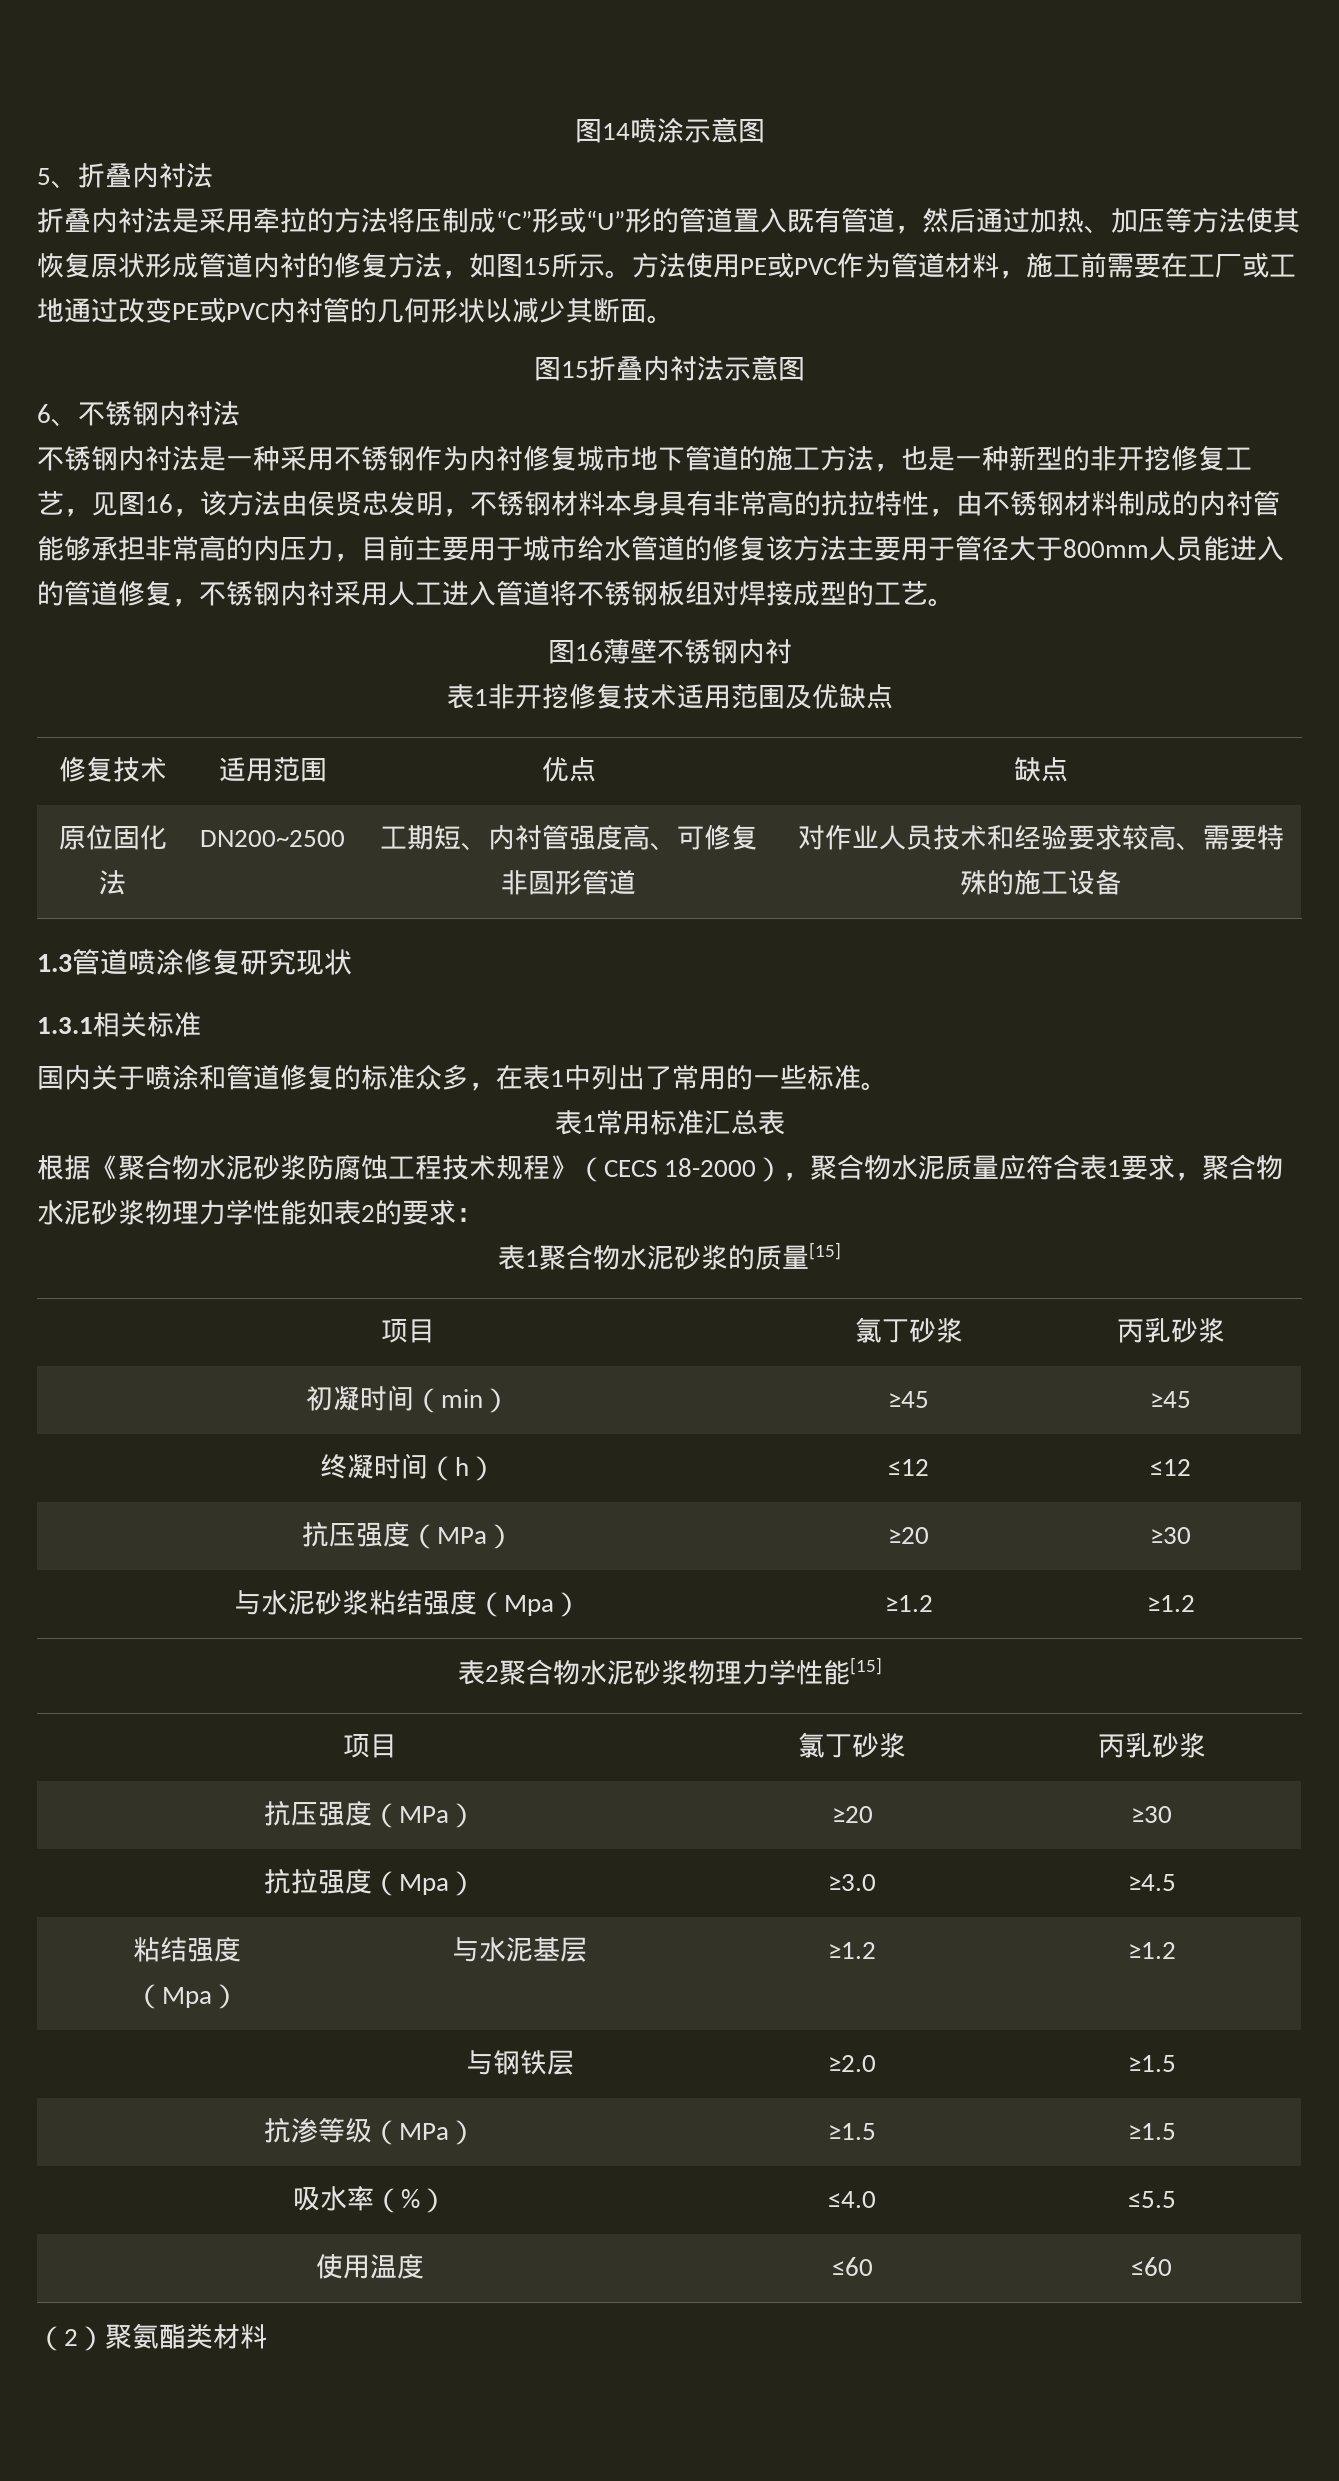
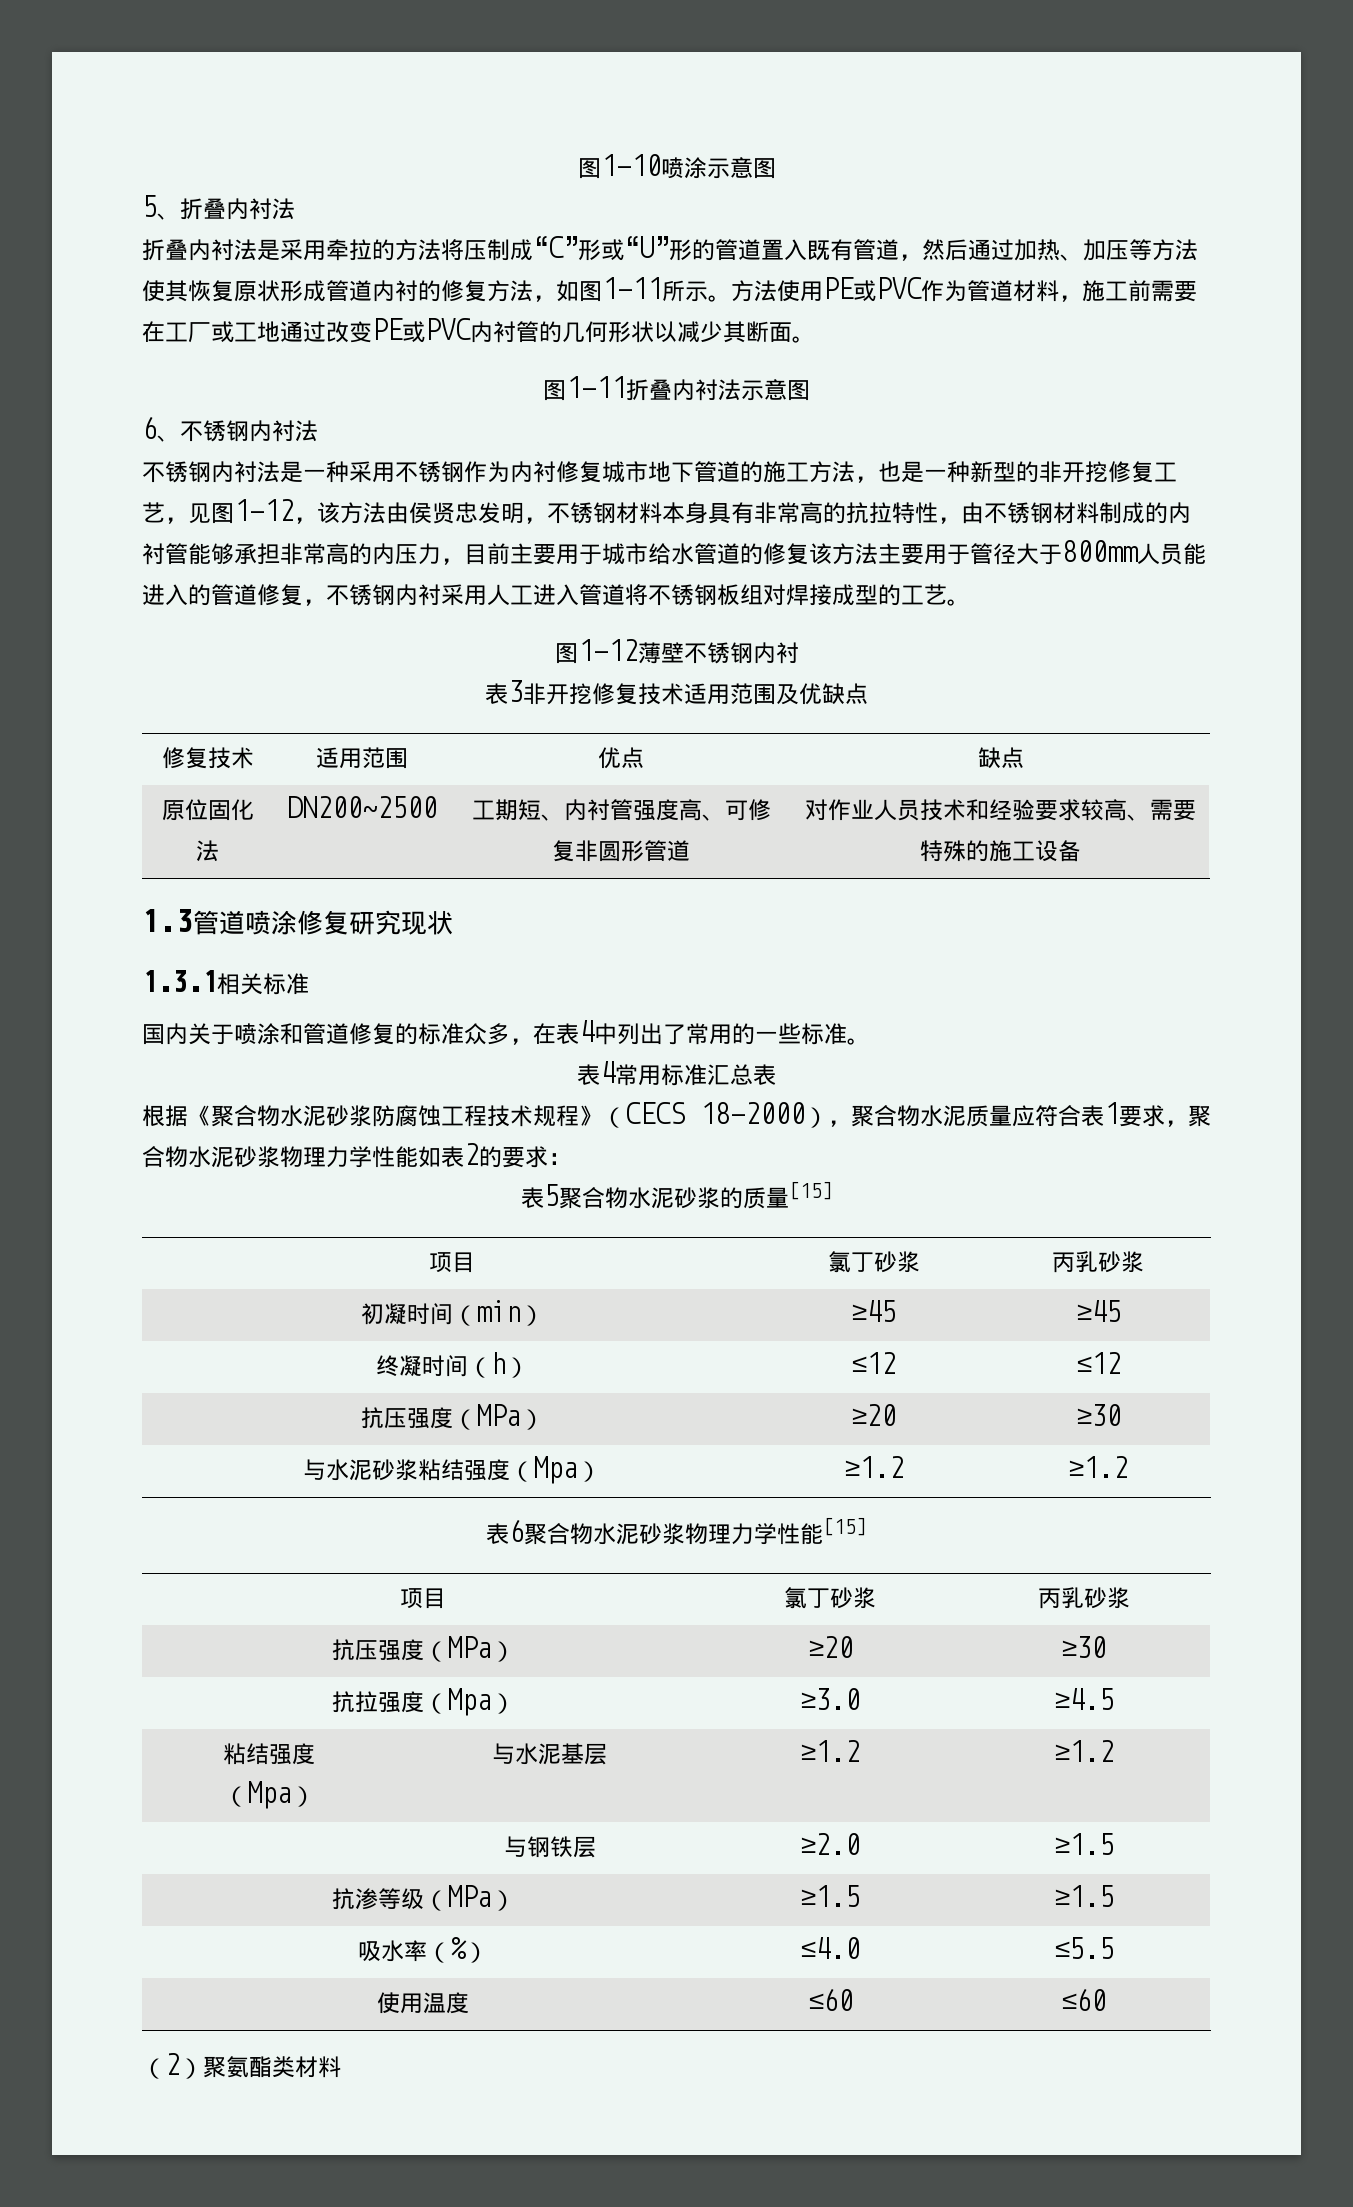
[574,119,630,143] 图14 -> [577,154,661,179] 图1-10
[523,258,551,275] 15 -> [602,277,662,299] 1-11
[561,361,589,378] 15 -> [566,376,626,398] 1-11
[145,494,173,513] 16 -> [234,499,294,521] 1-12
[574,642,603,661] 16 -> [577,639,638,661] 1-12
[473,689,488,706] 1 -> [508,680,523,702] 3
[550,1070,564,1087] 1 -> [579,1020,595,1042] 4
[581,1115,596,1132] 1 -> [600,1061,616,1083] 4
[525,1250,539,1267] 1 -> [543,1184,559,1206] 5
[484,1665,499,1682] 2 -> [509,1519,524,1542] 6

